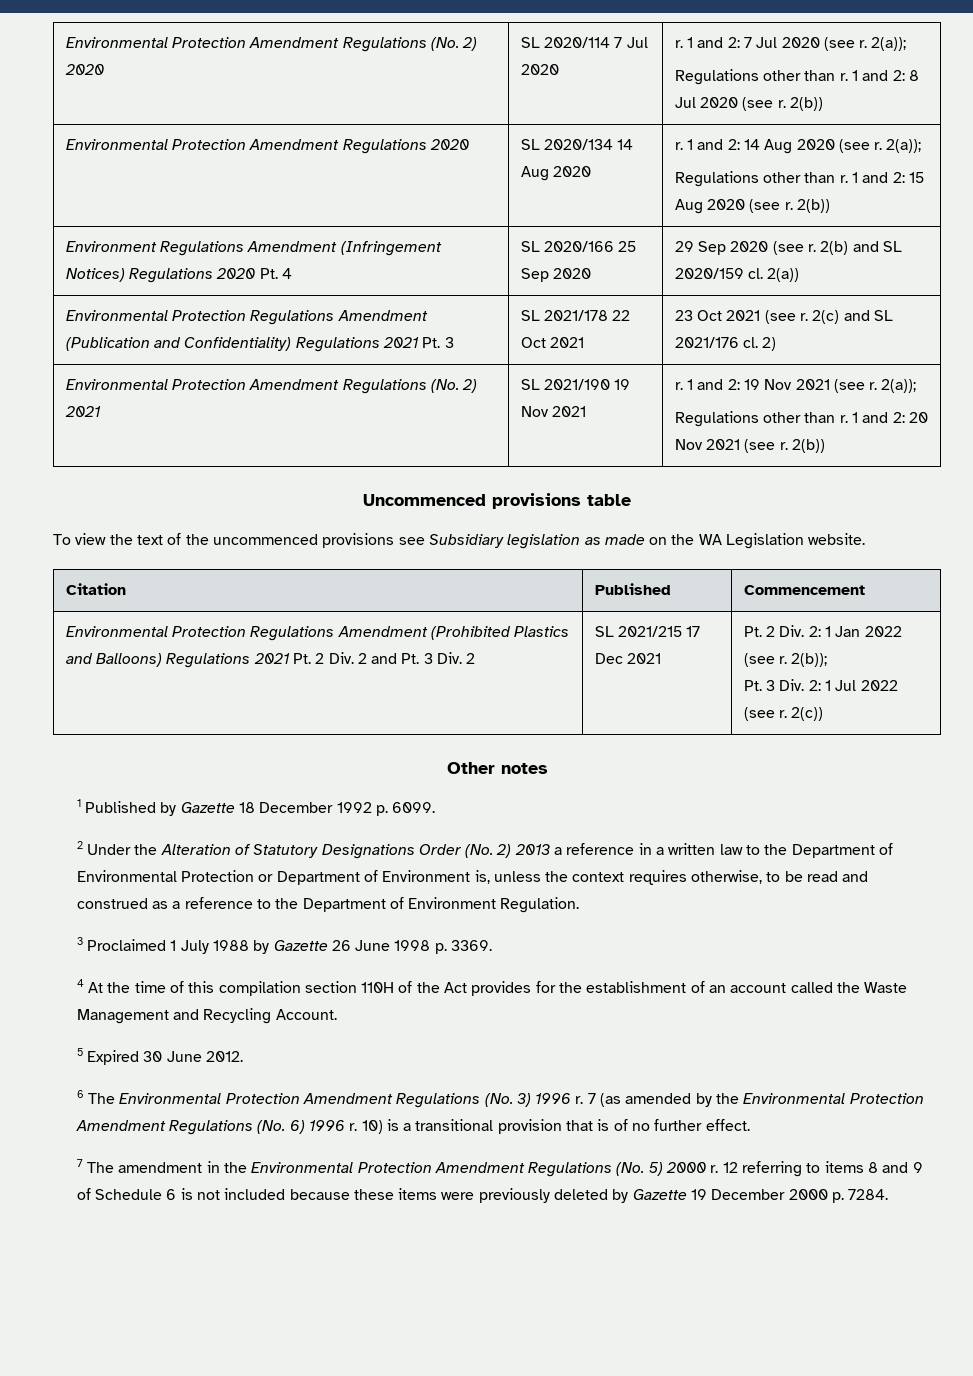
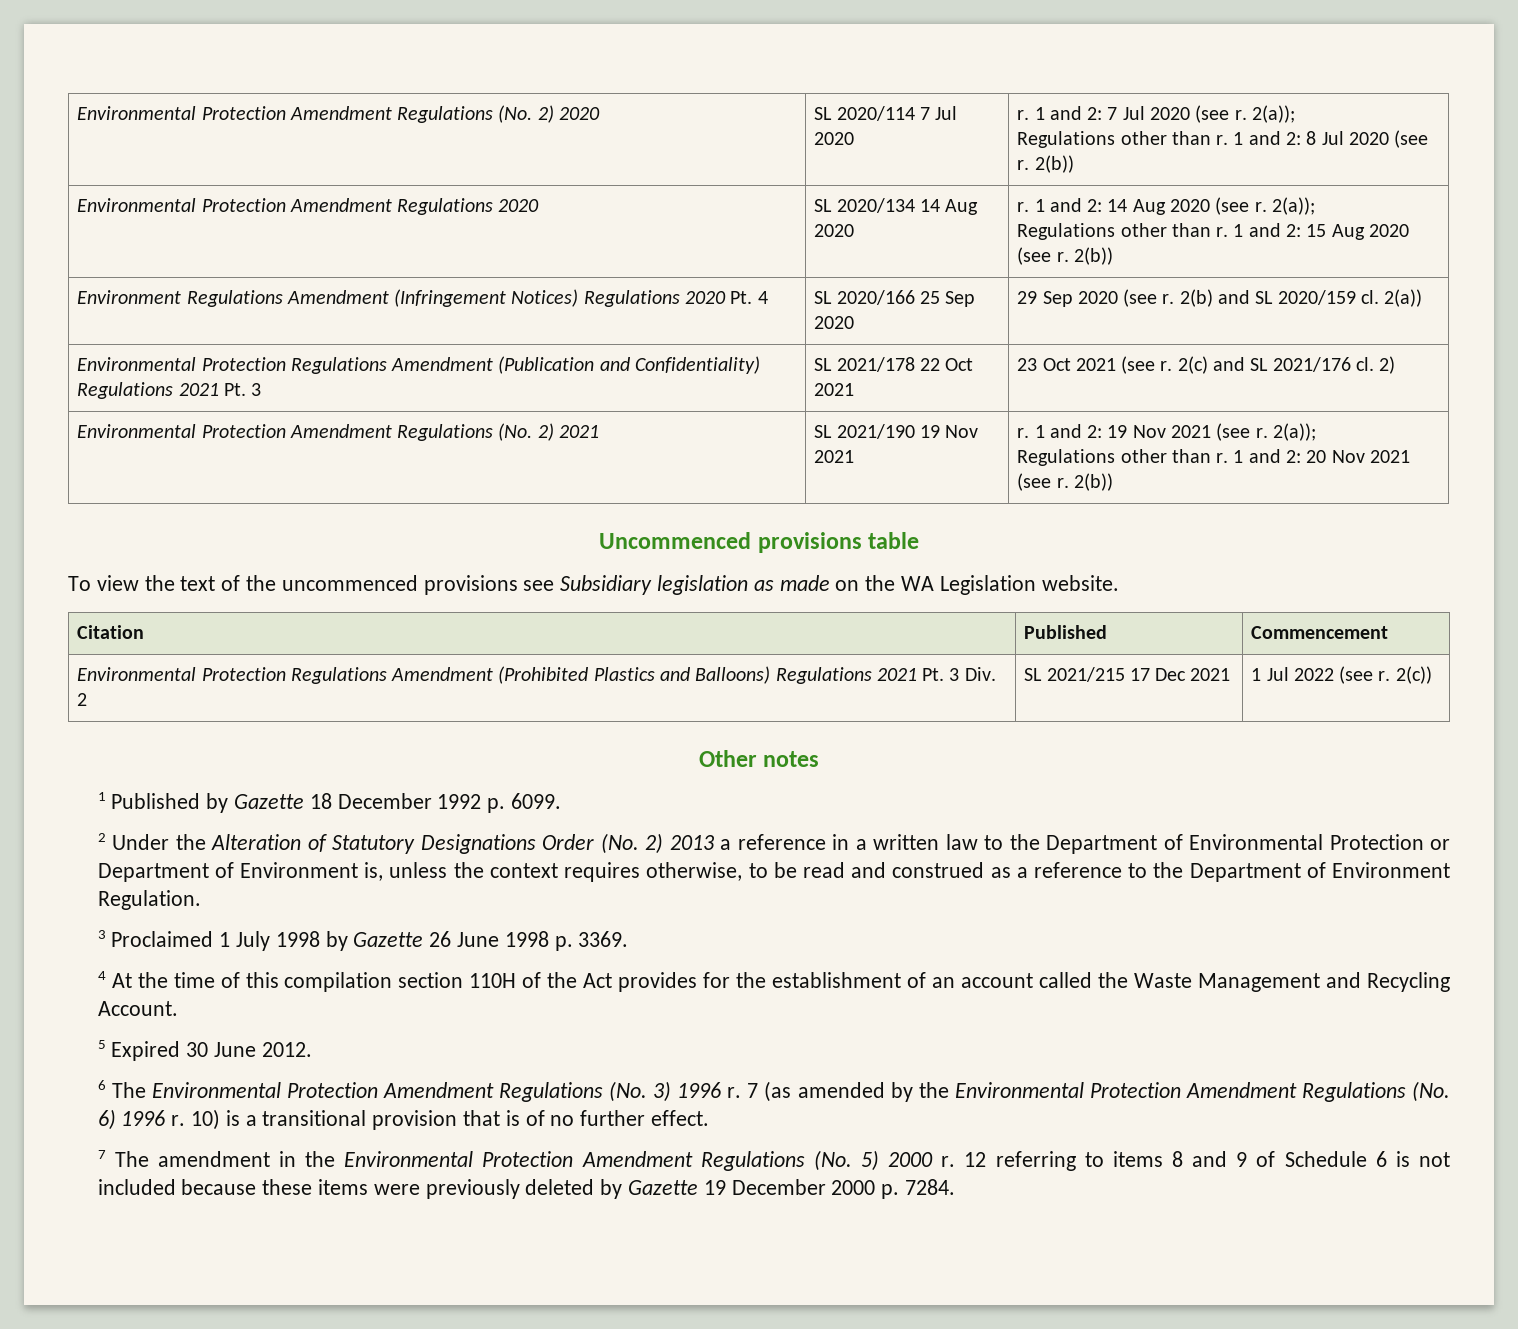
[315,652,420,664] 2 Div. 2 and Pt. -> (945, 674) none
[743,625,902,637] [743,653,828,667] [743,679,821,691] Pt. 2 Div. 2: 1 Jan 2022 (see r. 2(b)); // Pt. 3 Div. 2: -> (1231, 674) none
[212,940,249,951] 1988 -> [275,931,320,947] 1998

